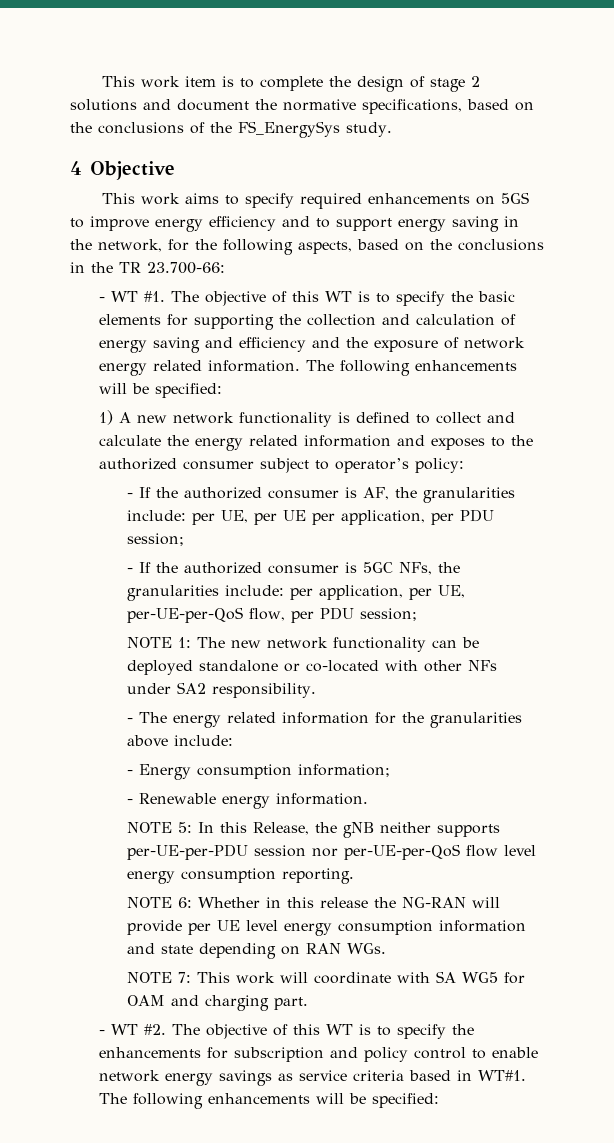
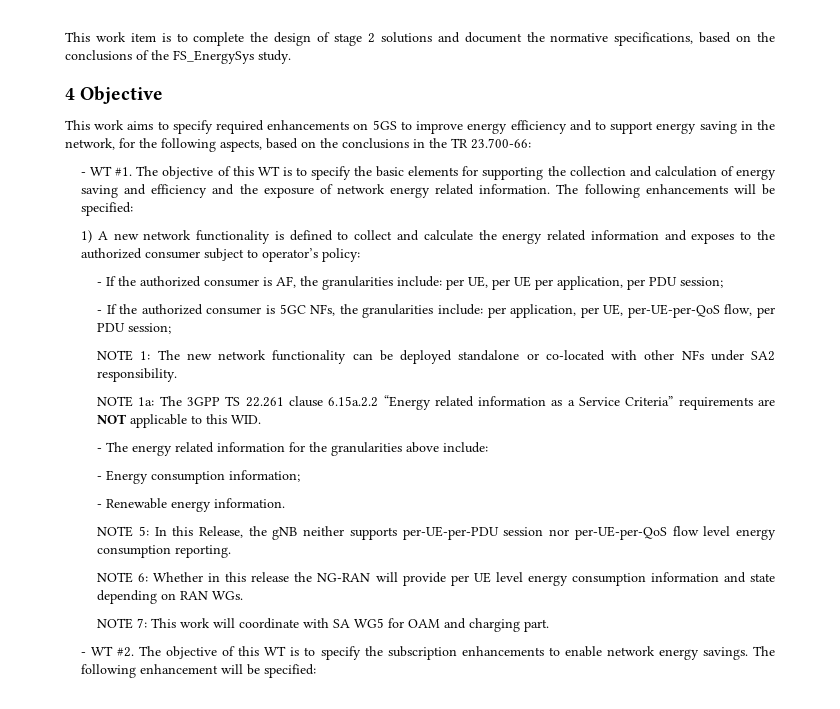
(317, 690) none -> [97,395,775,410] [97,414,262,428] // NOTE 1a: The 3GPP TS 22.261 clause 6.15a.2.2 “Energy related information as a Service Criteria” requirements are NOT applicable to this WID.
[98,1047,538,1062] [98,1070,526,1086] [98,1093,310,1109] enhancements for subscription and policy control to enable network energy savings as service criteria based in WT#1. The following enhancements -> [387,646,776,660] [81,664,219,678] subscription enhancements to enable network energy savings. The following enhancement

